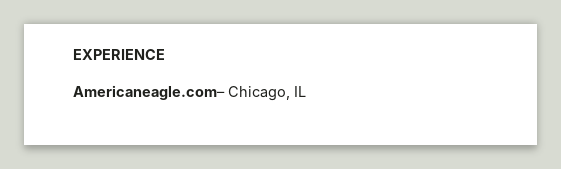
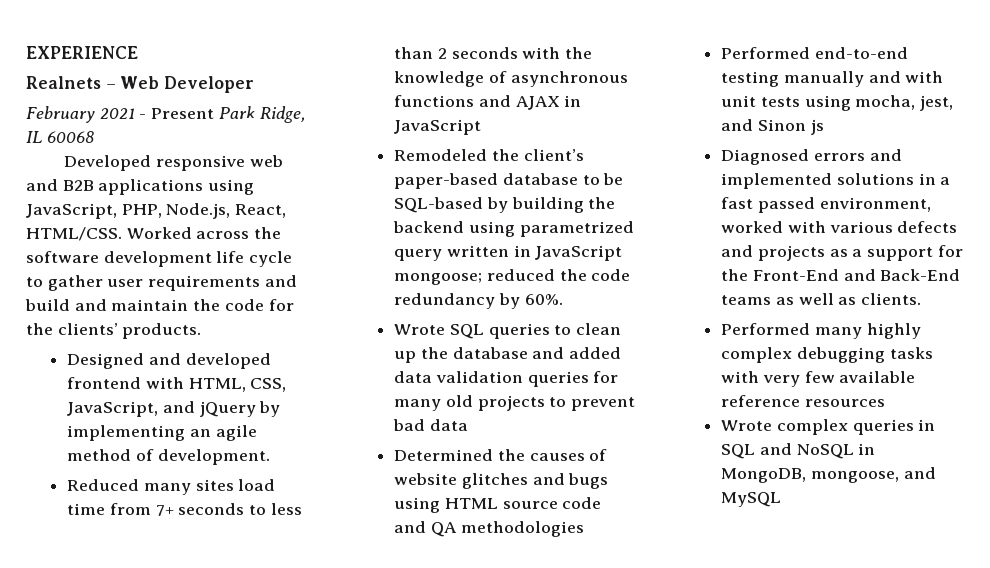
[73,85,306,101] Americaneagle.com– Chicago, IL -> [26,76,255,93] [26,106,305,123] [26,131,94,143] [64,155,283,171] [26,179,255,195] [26,203,287,219] [26,227,282,241] [26,251,293,267] [26,275,297,291] [25,299,294,311] [26,323,202,339] [67,353,271,369] [67,377,287,392] [67,401,281,417] [67,425,257,441] [67,449,270,465] [67,479,276,495] [67,503,302,516] [394,47,593,59] [394,71,628,87] [394,95,582,110] [394,119,482,135] [394,149,584,161] [394,173,624,189] [394,197,616,213] [393,221,634,237] [394,245,623,261] [394,269,631,285] [394,293,563,309] [394,323,622,339] [394,347,622,363] [394,371,619,387] [394,395,636,411] [393,419,468,431] [394,449,608,461] [394,473,609,489] [394,497,602,513] [394,521,584,537] [721,47,908,59] [721,71,944,87] [721,95,954,111] [721,119,824,135] [721,149,902,165] [721,173,951,189] [721,197,931,213] [721,221,958,233] [721,245,963,261] [721,269,961,281] [721,293,922,305] [721,323,921,339] [721,347,933,363] [721,371,916,387] [721,395,885,407] [721,419,936,435] [721,443,876,459] [721,467,936,483] [721,492,782,507] Realnets – Web Developer // February 2021 - Present Park Ridge, IL 60068 // Developed responsive web and B2B applications using JavaScript, PHP, Node.js, React, HTML/CSS. Worked across the software development life cycle to gather user requirements and build and maintain the code for the clients’ products. // Designed and developed frontend with HTML, CSS, JavaScript, and jQuery by implementing an agile method of development. // Reduced many sites load time from 7+ seconds to less than 2 seconds with the knowledge of asynchronous functions and AJAX in JavaScript // Remodeled the client’s paper-based database to be SQL-based by building the backend using parametrized query written in JavaScript mongoose; reduced the code redundancy by 60%. // Wrote SQL queries to clean up the database and added data validation queries for many old projects to prevent bad data // Determined the causes of website glitches and bugs using HTML source code and QA methodologies // Performed end-to-end testing manually and with unit tests using mocha, jest, and Sinon js // Diagnosed errors and implemented solutions in a fast passed environment, worked with various defects and projects as a support for the Front-End and Back-End teams as well as clients. // Performed many highly complex debugging tasks with very few available reference resources // Wrote complex queries in SQL and NoSQL in MongoDB, mongoose, and MySQL

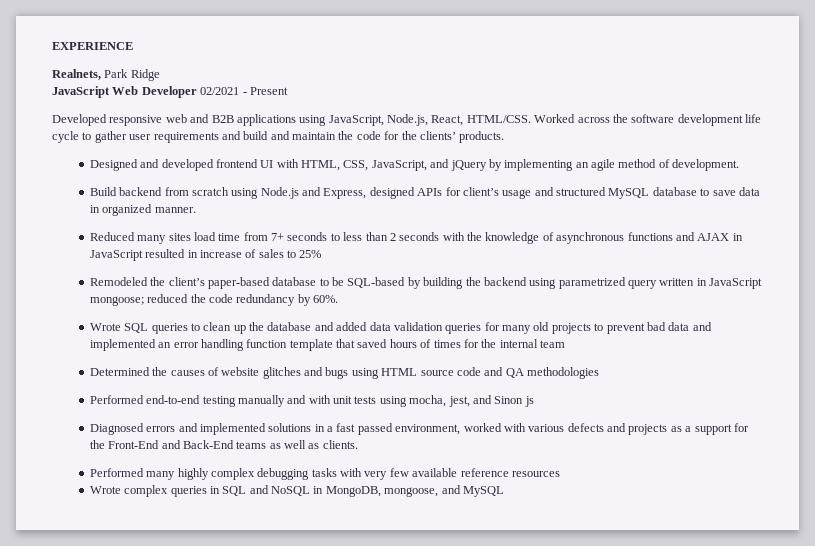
[26,76,116,89] Realnets – -> [52,69,160,81] [52,86,110,98] Realnets, Park Ridge // JavaScript
[26,106,135,123] // February 2021 -> [200,87,240,95] 02/2021
[218,106,305,123] [26,131,94,143] Park Ridge, IL 60068 -> (288, 91) none
[121,204,162,218] PHP, -> (384, 120) none
(142, 383) none -> [260,160,274,168] UI
(270, 457) none -> [89,187,760,199] [89,204,196,216] // Build backend from scratch using Node.js and Express, designed APIs for client’s usage and structured MySQL database to save data in organized manner.
(482, 127) none -> [145,249,322,258] resulted in increase of sales to 25%
(468, 425) none -> [692,322,712,331] [89,339,566,351] and implemented an error handling function template that saved hours of times for the internal team

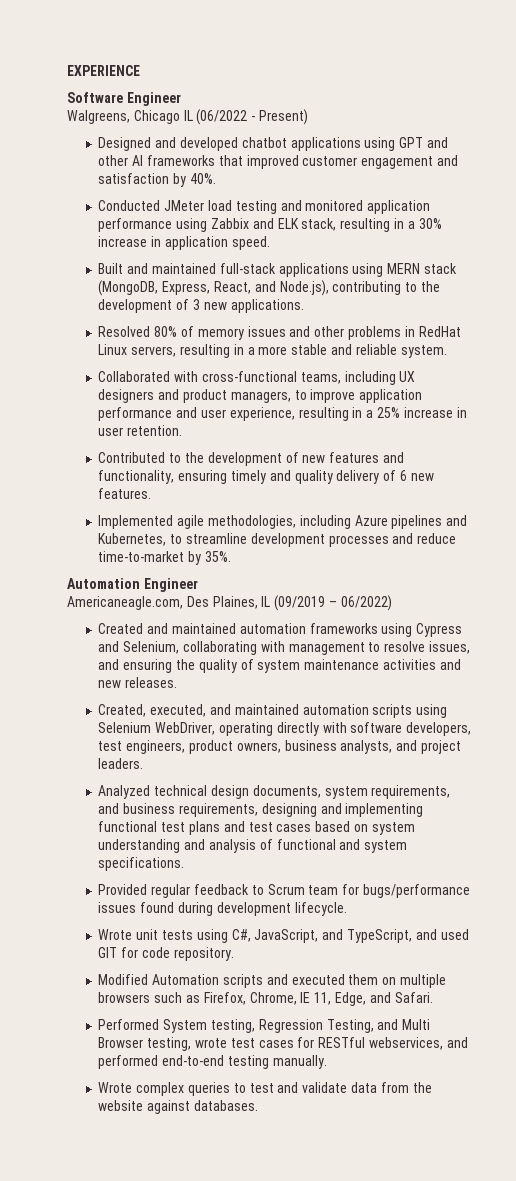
[52,69,160,81] [52,86,288,98] [52,114,761,126] [52,131,505,143] [89,159,740,171] [89,187,760,199] [89,204,196,216] [89,232,743,244] [89,249,322,261] [89,277,763,289] [89,294,339,306] [89,322,712,334] [89,339,566,351] [89,367,600,379] [89,395,534,407] [89,423,749,435] [89,440,358,449] [89,468,560,480] [89,485,504,497] Realnets, Park Ridge // JavaScript Web Developer 02/2021 - Present // Developed responsive web and B2B applications using JavaScript, Node.js, React, HTML/CSS. Worked across the software development life cycle to gather user requirements and build and maintain the code for the clients’ products. // Designed and developed frontend UI with HTML, CSS, JavaScript, and jQuery by implementing an agile method of development. // Build backend from scratch using Node.js and Express, designed APIs for client’s usage and structured MySQL database to save data in organized manner. // Reduced many sites load time from 7+ seconds to less than 2 seconds with the knowledge of asynchronous functions and AJAX in JavaScript resulted in increase of sales to 25% // Remodeled the client’s paper-based database to be SQL-based by building the backend using parametrized query written in JavaScript mongoose; reduced the code redundancy by 60%. // Wrote SQL queries to clean up the database and added data validation queries for many old projects to prevent bad data and implemented an error handling function template that saved hours of times for the internal team // Determined the causes of website glitches and bugs using HTML source code and QA methodologies // Performed end-to-end testing manually and with unit tests using mocha, jest, and Sinon js // Diagnosed errors and implemented solutions in a fast passed environment, worked with various defects and projects as a support for the Front-End and Back-End teams as well as clients. // Performed many highly complex debugging tasks with very few available reference resources // Wrote complex queries in SQL and NoSQL in MongoDB, mongoose, and MySQL -> [67,92,181,106] [67,109,308,125] [98,137,448,151] [98,155,458,169] [98,173,217,187] [98,200,431,214] [98,218,442,232] [98,236,270,250] [98,263,457,277] [98,280,440,296] [98,299,304,313] [98,326,461,340] [98,344,447,358] [98,371,416,385] [98,389,423,403] [98,407,467,421] [98,425,183,436] [98,452,404,466] [98,470,434,484] [98,488,152,499] [98,515,468,529] [98,533,457,547] [98,551,232,565] [67,578,198,592] [67,595,392,611] [98,623,463,637] [98,641,470,655] [98,659,461,673] [98,677,178,688] [98,704,448,718] [98,722,472,736] [98,740,461,754] [98,758,144,769] [98,785,451,799] [98,803,424,817] [98,821,415,835] [98,839,408,853] [98,857,185,871] [98,884,470,898] [98,902,347,916] [98,929,469,943] [98,947,234,961] [98,974,446,988] [98,992,433,1006] [98,1019,431,1033] [98,1037,468,1051] [98,1055,327,1069] [98,1082,432,1096] [98,1100,259,1114] Software Engineer // Walgreens, Chicago IL (06/2022 - Present) // Designed and developed chatbot applications using GPT and other AI frameworks that improved customer engagement and satisfaction by 40%. // Conducted JMeter load testing and monitored application performance using Zabbix and ELK stack, resulting in a 30% increase in application speed. // Built and maintained full-stack applications using MERN stack (MongoDB, Express, React, and Node.js), contributing to the development of 3 new applications. // Resolved 80% of memory issues and other problems in RedHat Linux servers, resulting in a more stable and reliable system. // Collaborated with cross-functional teams, including UX designers and product managers, to improve application performance and user experience, resulting in a 25% increase in user retention. // Contributed to the development of new features and functionality, ensuring timely and quality delivery of 6 new features. // Implemented agile methodologies, including Azure pipelines and Kubernetes, to streamline development processes and reduce time-to-market by 35%. // Automation Engineer // Americaneagle.com, Des Plaines, IL (09/2019 – 06/2022) // Created and maintained automation frameworks using Cypress and Selenium, collaborating with management to resolve issues, and ensuring the quality of system maintenance activities and new releases. // Created, executed, and maintained automation scripts using Selenium WebDriver, operating directly with software developers, test engineers, product owners, business analysts, and project leaders. // Analyzed technical design documents, system requirements, and business requirements, designing and implementing functional test plans and test cases based on system understanding and analysis of functional and system specifications. // Provided regular feedback to Scrum team for bugs/performance issues found during development lifecycle. // Wrote unit tests using C#, JavaScript, and TypeScript, and used GIT for code repository. // Modified Automation scripts and executed them on multiple browsers such as Firefox, Chrome, IE 11, Edge, and Safari. // Performed System testing, Regression Testing, and Multi Browser testing, wrote test cases for RESTful webservices, and performed end-to-end testing manually. // Wrote complex queries to test and validate data from the website against databases.

